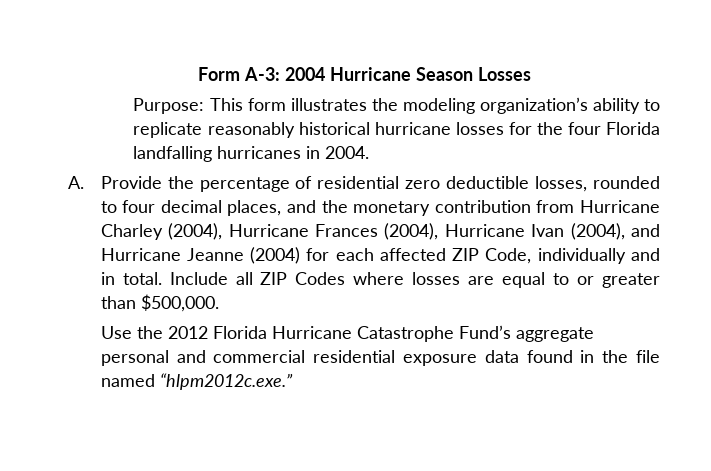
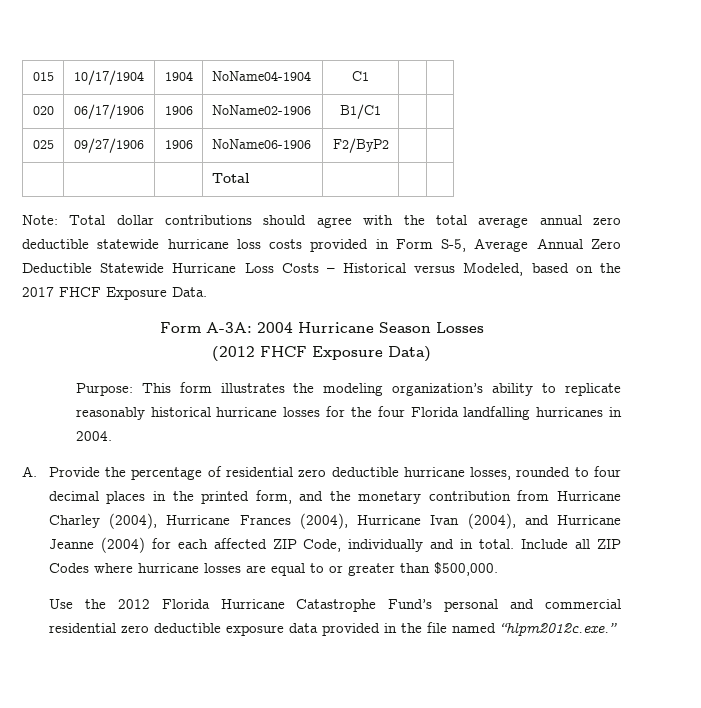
[197,67,280,81] Form A-3: -> [32,72,54,81] [74,70,144,85] [164,71,193,81] [211,71,311,81] [352,71,369,81] [32,106,54,115] [74,104,144,119] [164,106,193,115] [211,105,311,115] [340,104,381,119] [32,140,54,149] [74,138,144,153] [164,140,193,149] [211,139,311,149] [332,138,389,153] [211,173,250,183] [22,215,622,228] [22,238,621,252] [22,262,621,276] [22,287,207,300] [159,322,252,333] 015 | 10/17/1904 | 1904 | NoName04-1904 | C1 | | // 020 | 06/17/1906 | 1906 | NoName02-1906 | B1/C1 | | // 025 | 09/27/1906 | 1906 | NoName06-1906 | F2/ByP2 | | // | | | Total | | | // Note: Total dollar contributions should agree with the total average annual zero deductible statewide hurricane loss costs provided in Form S-5, Average Annual Zero Deductible Statewide Hurricane Loss Costs – Historical versus Modeled, based on the 2017 FHCF Exposure Data. // Form A-3A:
(531, 74) none -> [212,346,431,362] // (2012 FHCF Exposure Data)
(530, 182) none -> [403,467,465,477] hurricane
[227,200,282,216] places, -> [106,490,292,504] places in the printed form,
(405, 278) none -> [137,563,199,573] hurricane
[515,327,594,342] aggregate -> (433, 604) none
(396, 356) none -> [120,623,221,633] zero deductible
[526,350,573,363] found -> [321,623,380,636] provided

